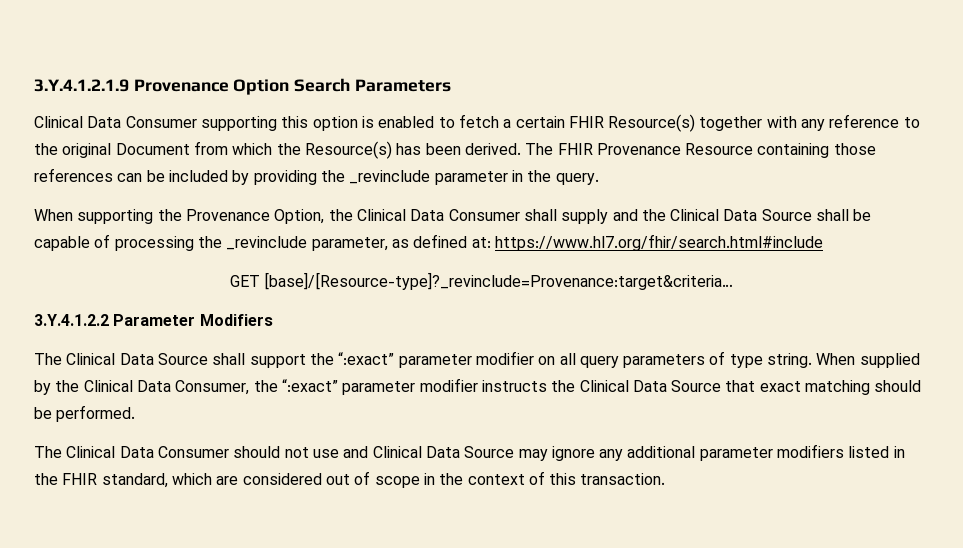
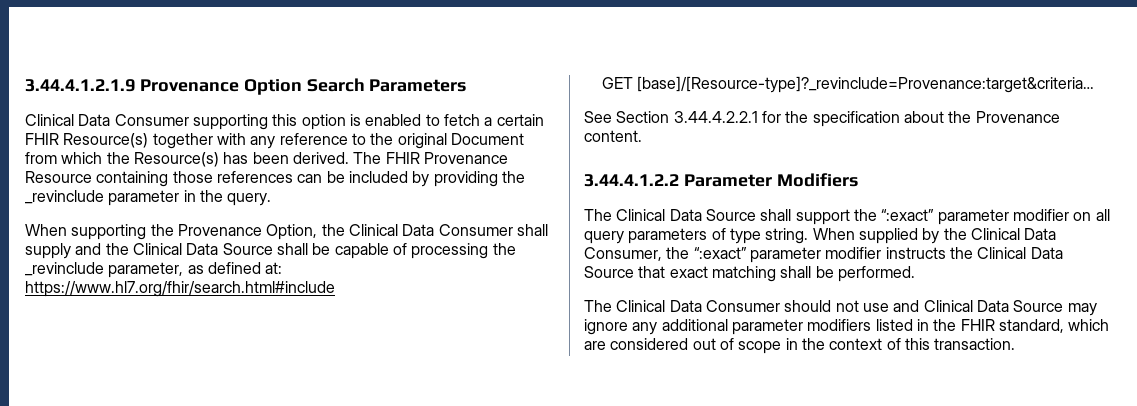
[34,79,129,92] 3.Y.4.1.2.1.9 -> [25,79,135,92] 3.44.4.1.2.1.9
[34,314,109,326] 3.Y.4.1.2.2 -> [584,111,1060,127] [584,130,642,142] [584,174,679,187] See Section 3.44.4.2.2.1 for the specification about the Provenance content. // 3.44.4.1.2.2
[874,380,922,392] should -> [780,266,812,278] shall

